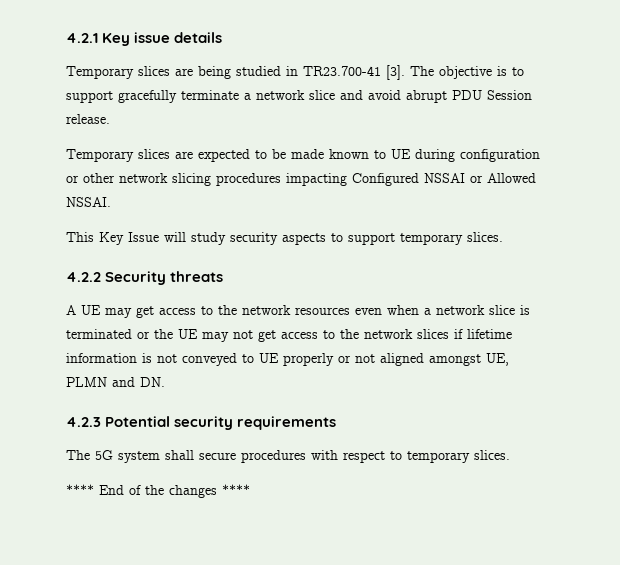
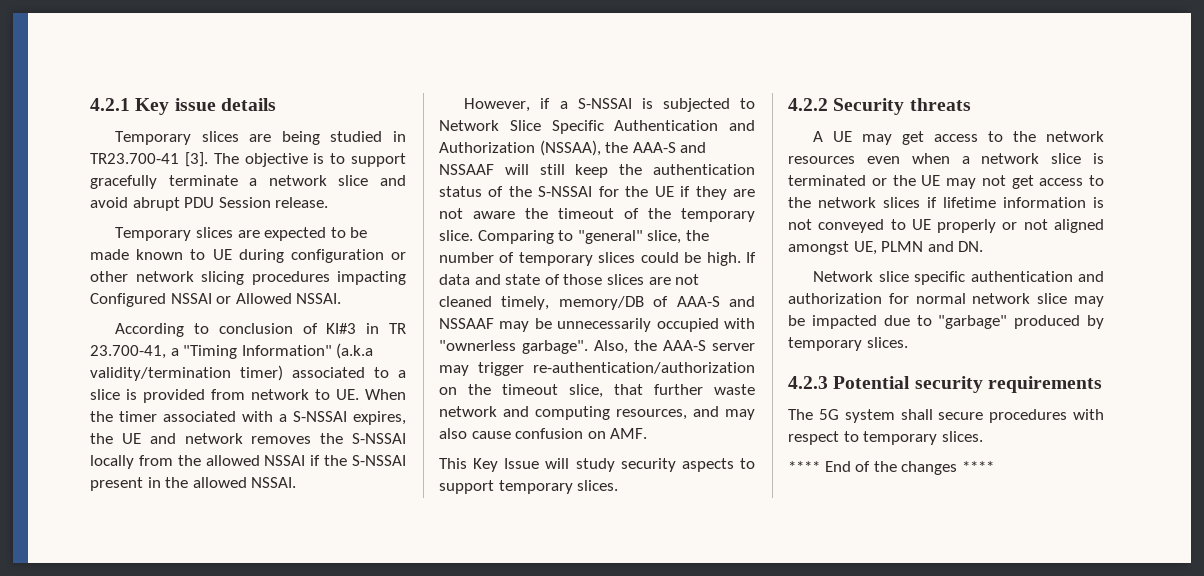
(111, 202) none -> [115,323,406,337] [90,343,374,359] [90,365,406,381] [90,389,406,403] [90,411,406,425] [90,433,406,444] [90,455,406,469] [90,477,297,491] [464,98,755,112] [439,120,755,134] [439,140,707,156] [439,164,755,178] [439,186,755,200] [439,208,755,222] [439,230,709,244] [439,252,756,266] [439,274,700,285] [439,296,755,310] [439,318,755,332] [439,340,755,354] [439,362,755,376] [439,384,755,398] [439,406,755,420] [439,428,648,439] // According to conclusion of KI#3 in TR 23.700-41, a "Timing Information" (a.k.a validity/termination timer) associated to a slice is provided from network to UE. When the timer associated with a S-NSSAI expires, the UE and network removes the S-NSSAI locally from the allowed NSSAI if the S-NSSAI present in the allowed NSSAI. // However, if a S-NSSAI is subjected to Network Slice Specific Authentication and Authorization (NSSAA), the AAA-S and NSSAAF will still keep the authentication status of the S-NSSAI for the UE if they are not aware the timeout of the temporary slice. Comparing to "general" slice, the number of temporary slices could be high. If data and state of those slices are not cleaned timely, memory/DB of AAA-S and NSSAAF may be unnecessarily occupied with "ownerless garbage". Also, the AAA-S server may trigger re-authentication/authorization on the timeout slice, that further waste network and computing resources, and may also cause confusion on AMF.
(165, 382) none -> [813,271,1104,285] [788,293,1104,307] [788,315,1104,329] [788,337,908,351] // Network slice specific authentication and authorization for normal network slice may be impacted due to "garbage" produced by temporary slices.

